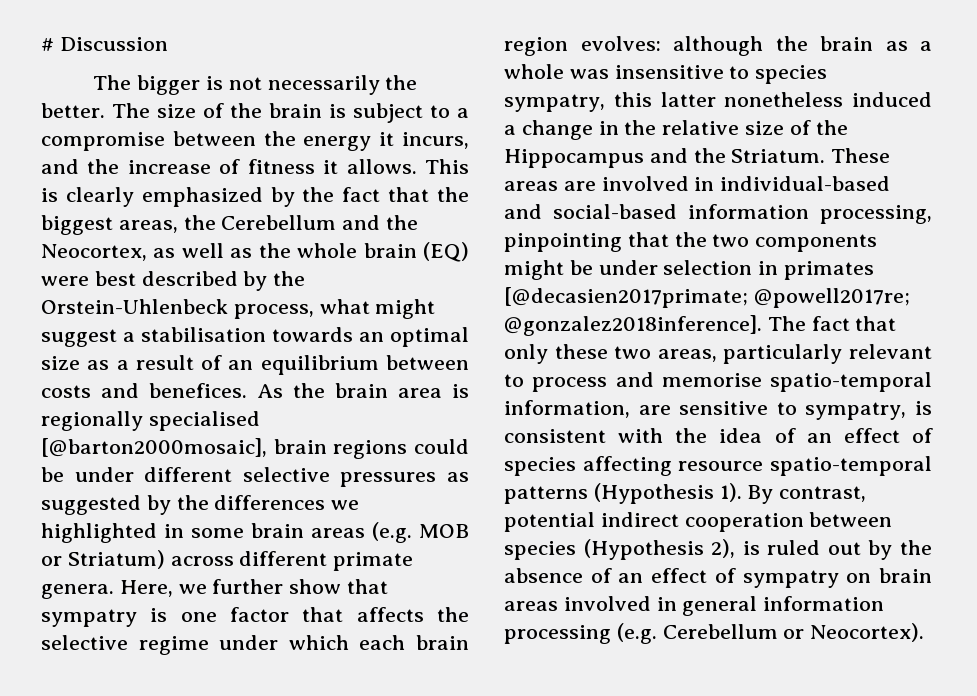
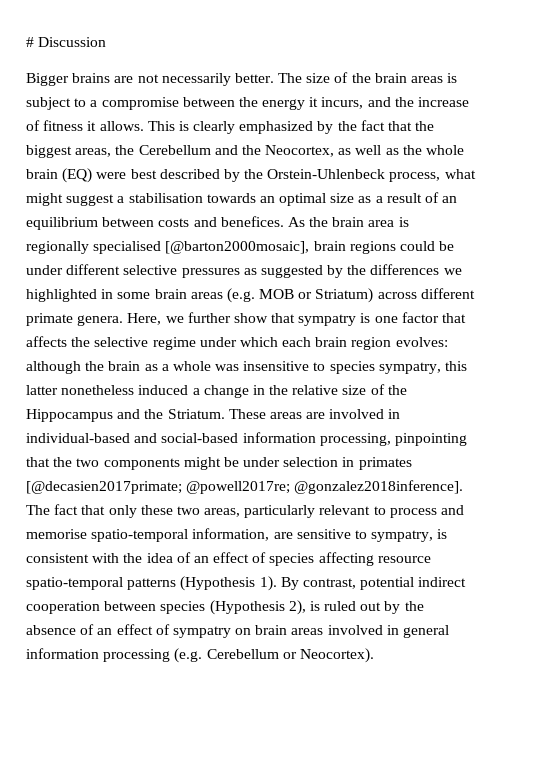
[93,75,223,95] The bigger is -> [26,73,134,86] Bigger brains are
[385,75,418,90] the -> (231, 79) none
(322, 110) none -> [411,76,444,83] areas

